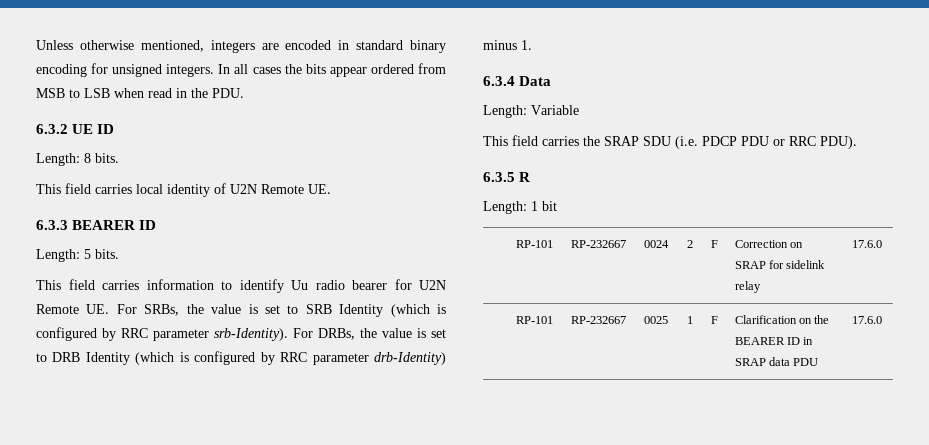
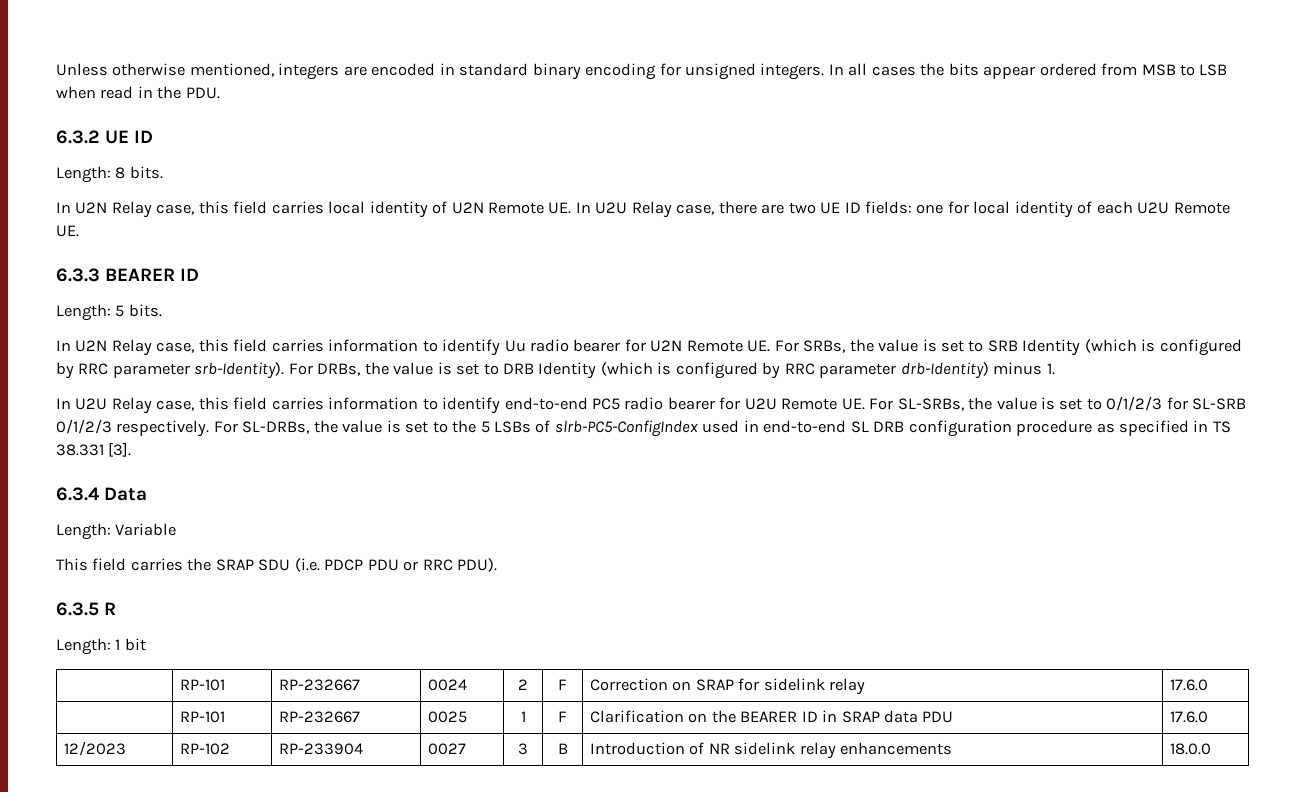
[36,184,61,194] This -> [56,201,229,218] In U2N Relay case, this
(331, 189) none -> [575,201,1230,218] [56,225,79,237] In U2U Relay case, there are two UE ID fields: one for local identity of each U2U Remote UE.
[36,280,61,290] This -> [56,339,229,356] In U2N Relay case, this
(532, 45) none -> [56,396,1247,414] [56,419,1231,437] [56,442,132,457] // In U2U Relay case, this field carries information to identify end-to-end PC5 radio bearer for U2U Remote UE. For SL-SRBs, the value is set to 0/1/2/3 for SL-SRB 0/1/2/3 respectively. For SL-DRBs, the value is set to the 5 LSBs of slrb-PC5-ConfigIndex used in end-to-end SL DRB configuration procedure as specified in TS 38.331 [3].
(882, 320) none -> [63,741,126,756] [179,743,230,755] [278,743,363,755] [427,743,466,755] [518,743,528,755] [557,743,568,754] [589,742,953,759] [1169,743,1211,755] // 12/2023 | RP-102 | RP-233904 | 0027 | 3 | B | Introduction of NR sidelink relay enhancements | 18.0.0

